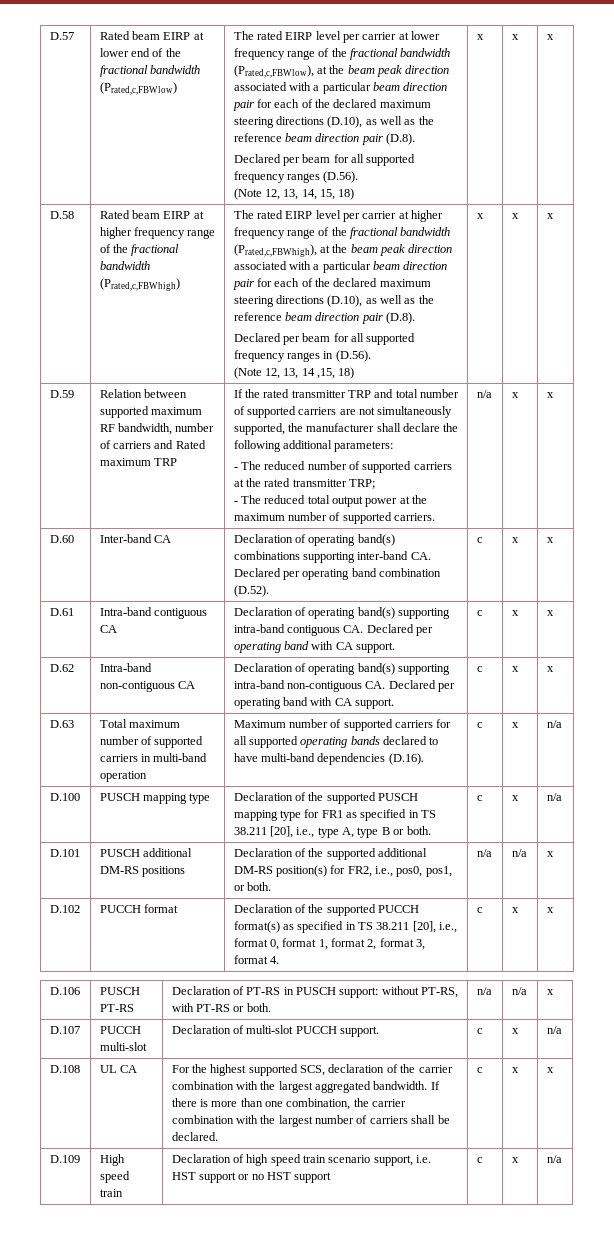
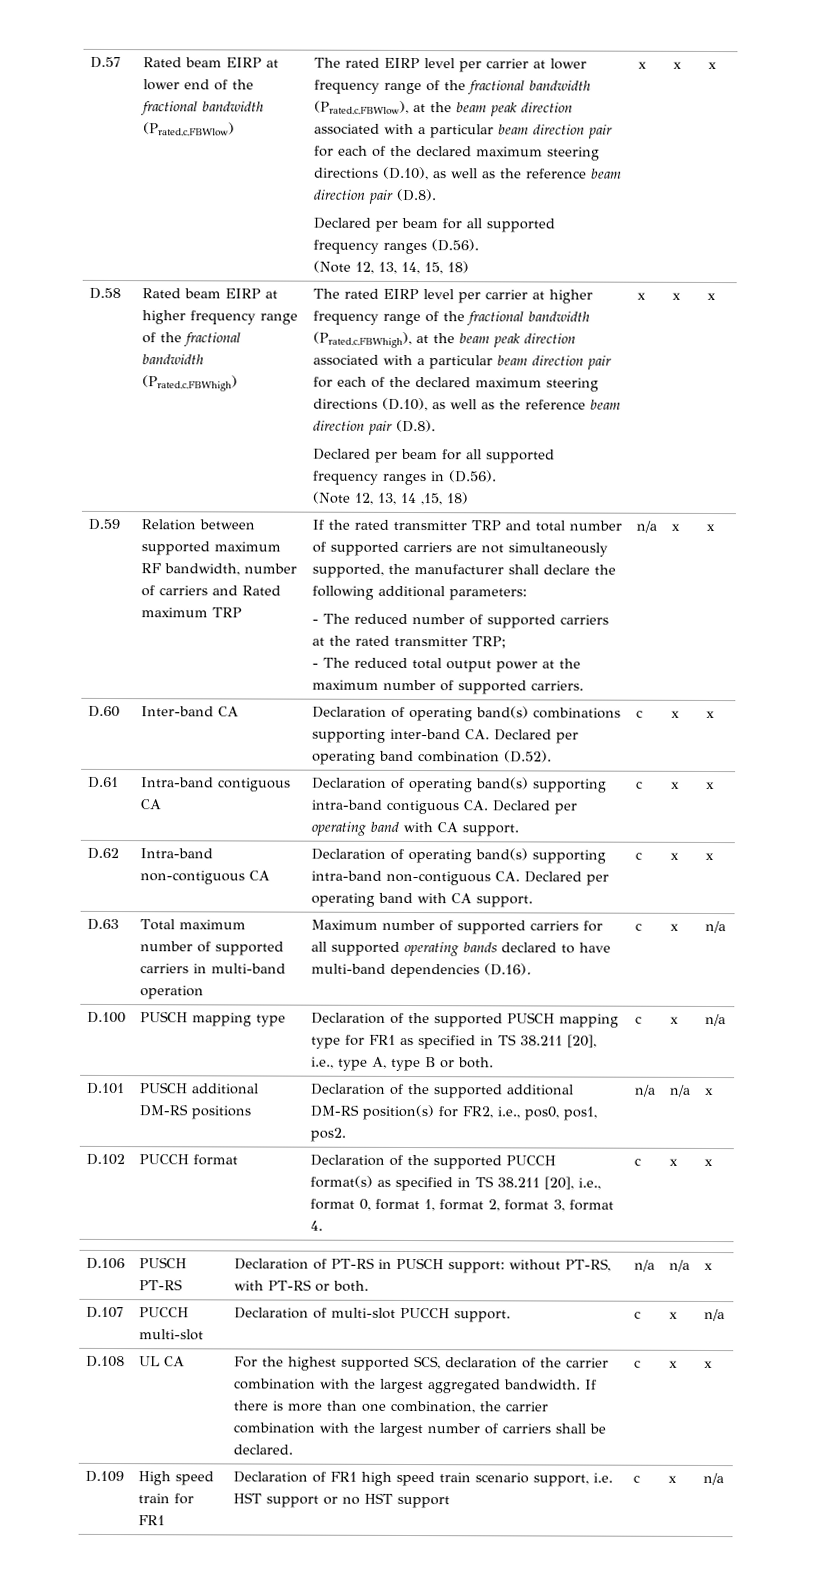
[233,882,271,891] or both. -> [310,1127,347,1142] pos2.
[171,1154,244,1163] | Declaration of -> [174,1493,195,1505] [138,1515,166,1526] [233,1471,358,1483] for FR1 | Declaration of FR1

